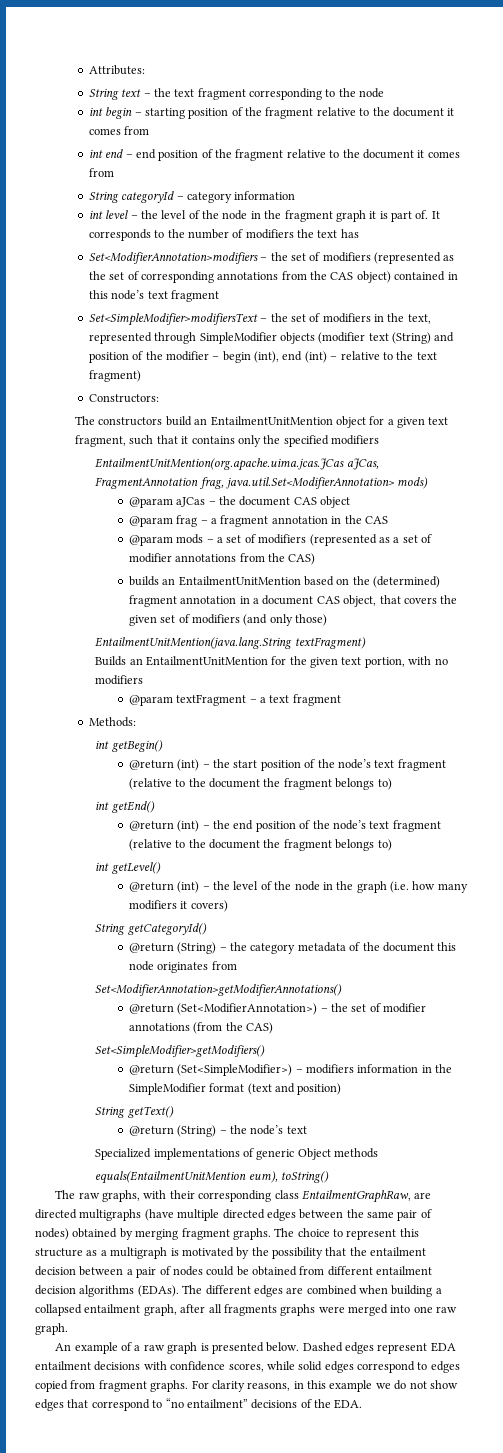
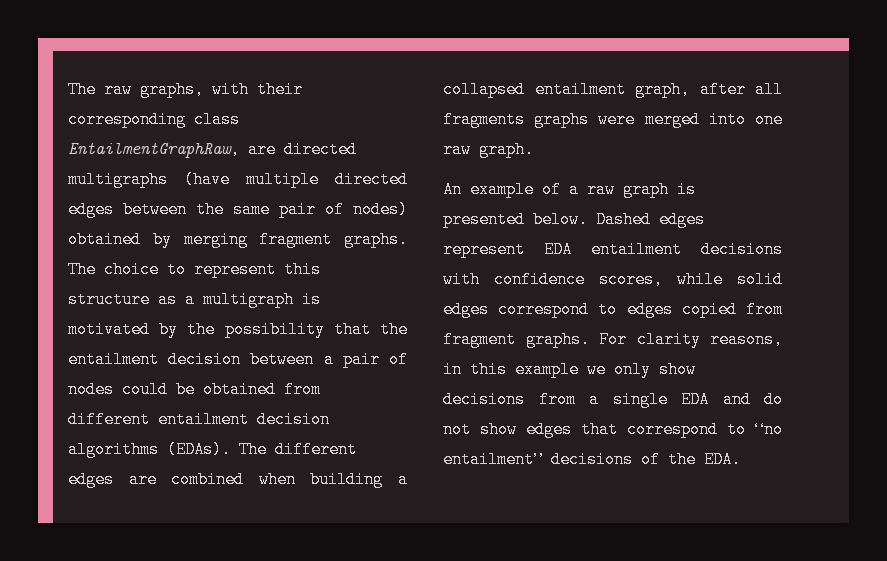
[88,65,145,75] [88,88,385,100] [88,107,455,119] [88,126,150,135] [88,149,460,161] [88,168,114,177] [88,191,296,203] [88,210,440,222] [88,229,359,241] [88,252,455,264] [88,271,458,283] [88,290,219,302] [88,313,431,326] [88,332,455,344] [88,351,437,363] [88,370,141,382] [88,394,159,403] [75,416,449,428] [75,435,380,447] [95,458,379,471] [95,477,429,489] [128,496,351,508] [128,515,388,527] [128,534,433,546] [128,553,316,565] [128,576,441,588] [128,595,458,607] [128,614,328,626] [95,637,366,649] [95,656,448,668] [95,675,144,685] [128,694,341,706] [88,717,136,727] [95,740,163,752] [128,759,446,771] [128,778,392,790] [95,801,155,813] [128,820,441,832] [128,839,392,851] [95,862,161,874] [128,881,468,893] [128,900,228,912] [95,923,207,935] [128,942,457,954] [128,961,237,973] [95,984,343,996] [128,1003,427,1015] [128,1022,274,1034] [95,1045,266,1058] [128,1064,453,1076] [128,1083,342,1095] [95,1106,174,1118] [128,1125,307,1137] [95,1148,379,1160] [95,1171,329,1184] Attributes: // String text – the text fragment corresponding to the node // int begin – starting position of the fragment relative to the document it comes from // int end – end position of the fragment relative to the document it comes from // String categoryId – category information // int level – the level of the node in the fragment graph it is part of. It corresponds to the number of modifiers the text has // Set<ModifierAnnotation>modifiers – the set of modifiers (represented as the set of corresponding annotations from the CAS object) contained in this node’s text fragment // Set<SimpleModifier>modifiersText – the set of modifiers in the text, represented through SimpleModifier objects (modifier text (String) and position of the modifier – begin (int), end (int) – relative to the text fragment) // Constructors: // The constructors build an EntailmentUnitMention object for a given text fragment, such that it contains only the specified modifiers // EntailmentUnitMention(org.apache.uima.jcas.JCas aJCas, FragmentAnnotation frag, java.util.Set<ModifierAnnotation> mods) // @param aJCas – the document CAS object // @param frag – a fragment annotation in the CAS // @param mods – a set of modifiers (represented as a set of modifier annotations from the CAS) // builds an EntailmentUnitMention based on the (determined) fragment annotation in a document CAS object, that covers the given set of modifiers (and only those) // EntailmentUnitMention(java.lang.String textFragment) // Builds an EntailmentUnitMention for the given text portion, with no modifiers // @param textFragment – a text fragment // Methods: // int getBegin() // @return (int) – the start position of the node’s text fragment (relative to the document the fragment belongs to) // int getEnd() // @return (int) – the end position of the node’s text fragment (relative to the document the fragment belongs to) // int getLevel() // @return (int) – the level of the node in the graph (i.e. how many modifiers it covers) // String getCategoryId() // @return (String) – the category metadata of the document this node originates from // Set<ModifierAnnotation>getModifierAnnotations() // @return (Set<ModifierAnnotation>) – the set of modifier annotations (from the CAS) // Set<SimpleModifier>getModifiers() // @return (Set<SimpleModifier>) – modifiers information in the SimpleModifier format (text and position) // String getText() // @return (String) – the node’s text // Specialized implementations of generic Object methods // equals(EntailmentUnitMention eum), toString() // -> (68, 89) none
(391, 1386) none -> [614,361,696,378] [443,391,751,408] only show decisions from a single EDA and

